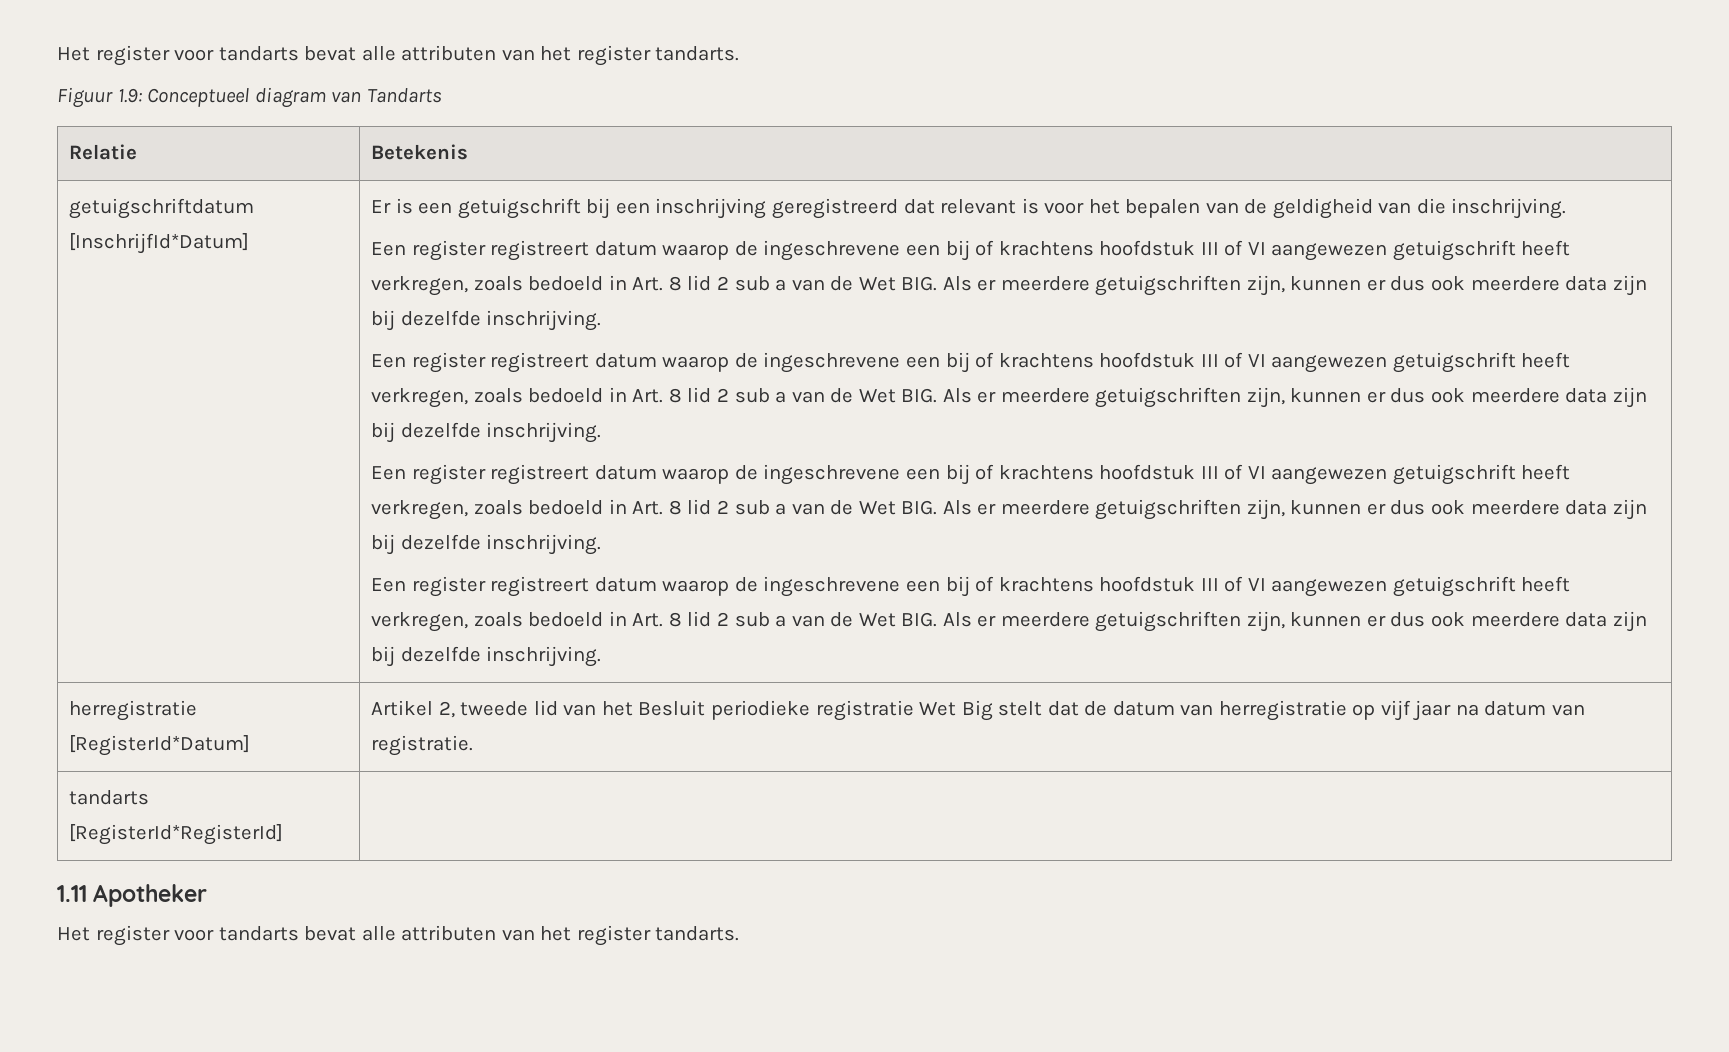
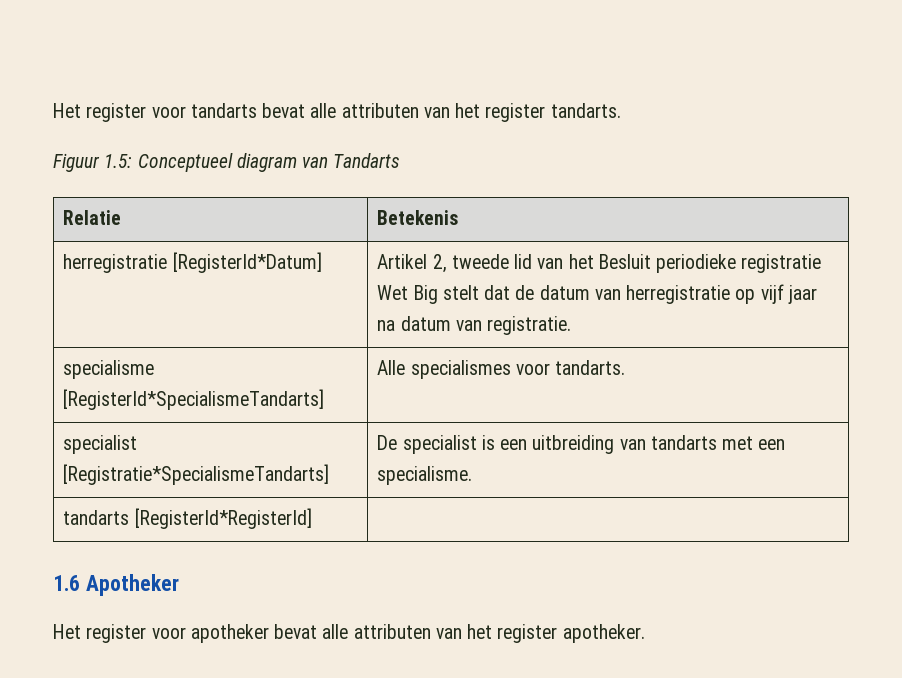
[117,88,142,103] 1.9: -> [104,154,133,168] 1.5:
[69,198,255,219] [69,233,250,254] [371,198,1567,219] [371,240,1571,261] [371,275,1647,296] [371,310,602,331] [371,352,1571,373] [371,387,1647,408] [371,422,602,443] [371,464,1571,485] [371,499,1647,520] [371,534,602,555] [371,576,1571,597] [371,611,1647,632] [371,646,602,667] // getuigschriftdatum [InschrijfId*Datum] | Er is een getuigschrift bij een inschrijving geregistreerd dat relevant is voor het bepalen van de geldigheid van die inschrijving. // Een register registreert datum waarop de ingeschrevene een bij of krachtens hoofdstuk III of VI aangewezen getuigschrift heeft verkregen, zoals bedoeld in Art. 8 lid 2 sub a van de Wet BIG. Als er meerdere getuigschriften zijn, kunnen er dus ook meerdere data zijn bij dezelfde inschrijving. // Een register registreert datum waarop de ingeschrevene een bij of krachtens hoofdstuk III of VI aangewezen getuigschrift heeft verkregen, zoals bedoeld in Art. 8 lid 2 sub a van de Wet BIG. Als er meerdere getuigschriften zijn, kunnen er dus ook meerdere data zijn bij dezelfde inschrijving. // Een register registreert datum waarop de ingeschrevene een bij of krachtens hoofdstuk III of VI aangewezen getuigschrift heeft verkregen, zoals bedoeld in Art. 8 lid 2 sub a van de Wet BIG. Als er meerdere getuigschriften zijn, kunnen er dus ook meerdere data zijn bij dezelfde inschrijving. // Een register registreert datum waarop de ingeschrevene een bij of krachtens hoofdstuk III of VI aangewezen getuigschrift heeft verkregen, zoals bedoeld in Art. 8 lid 2 sub a van de Wet BIG. Als er meerdere getuigschriften zijn, kunnen er dus ook meerdere data zijn bij dezelfde inschrijving. -> (459, 217) none
(474, 745) none -> [63,360,155,379] [63,389,325,410] [377,360,626,379] [63,435,138,454] [63,464,330,485] [377,435,786,454] [377,466,473,485] // specialisme [RegisterId*SpecialismeTandarts] | Alle specialismes voor tandarts. // specialist [Registratie*SpecialismeTandarts] | De specialist is een uitbreiding van tandarts met een specialisme.
[57,885,87,902] 1.11 -> [53,575,80,591] 1.6
[218,925,740,946] tandarts bevat alle attributen van het register tandarts. -> [190,624,645,643] apotheker bevat alle attributen van het register apotheker.

